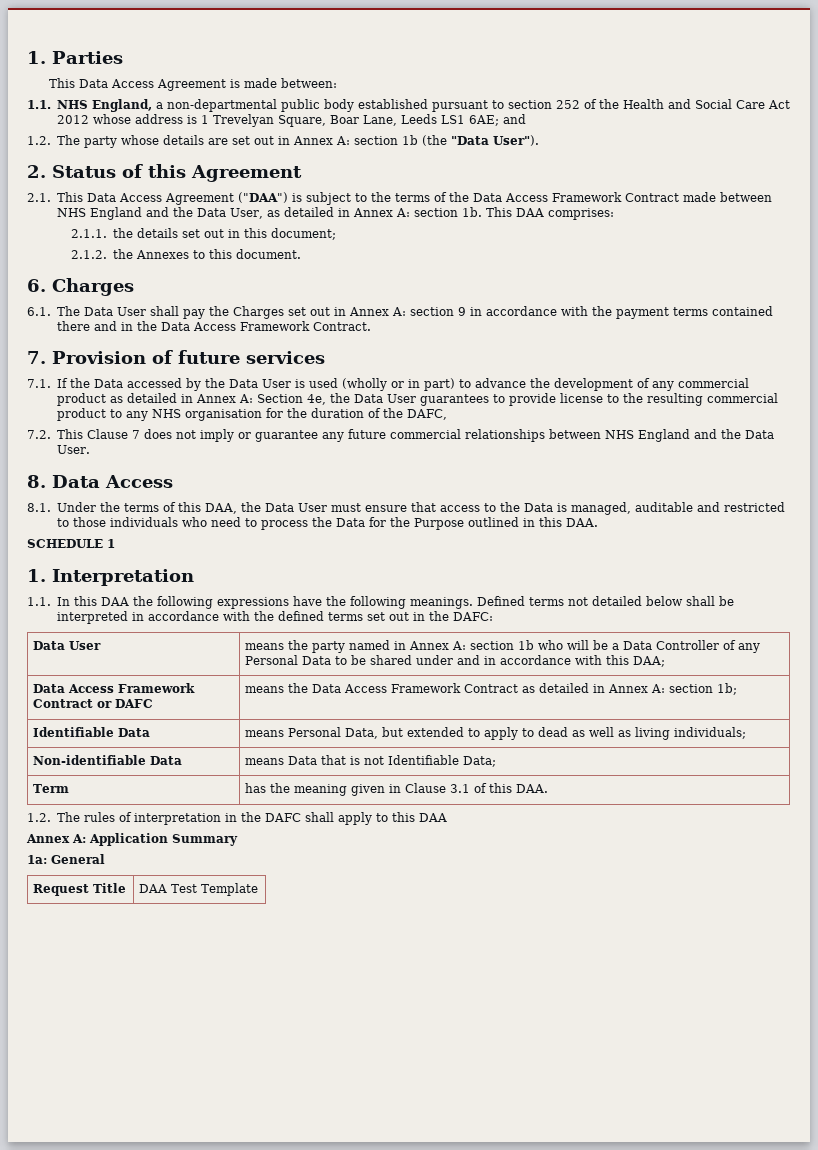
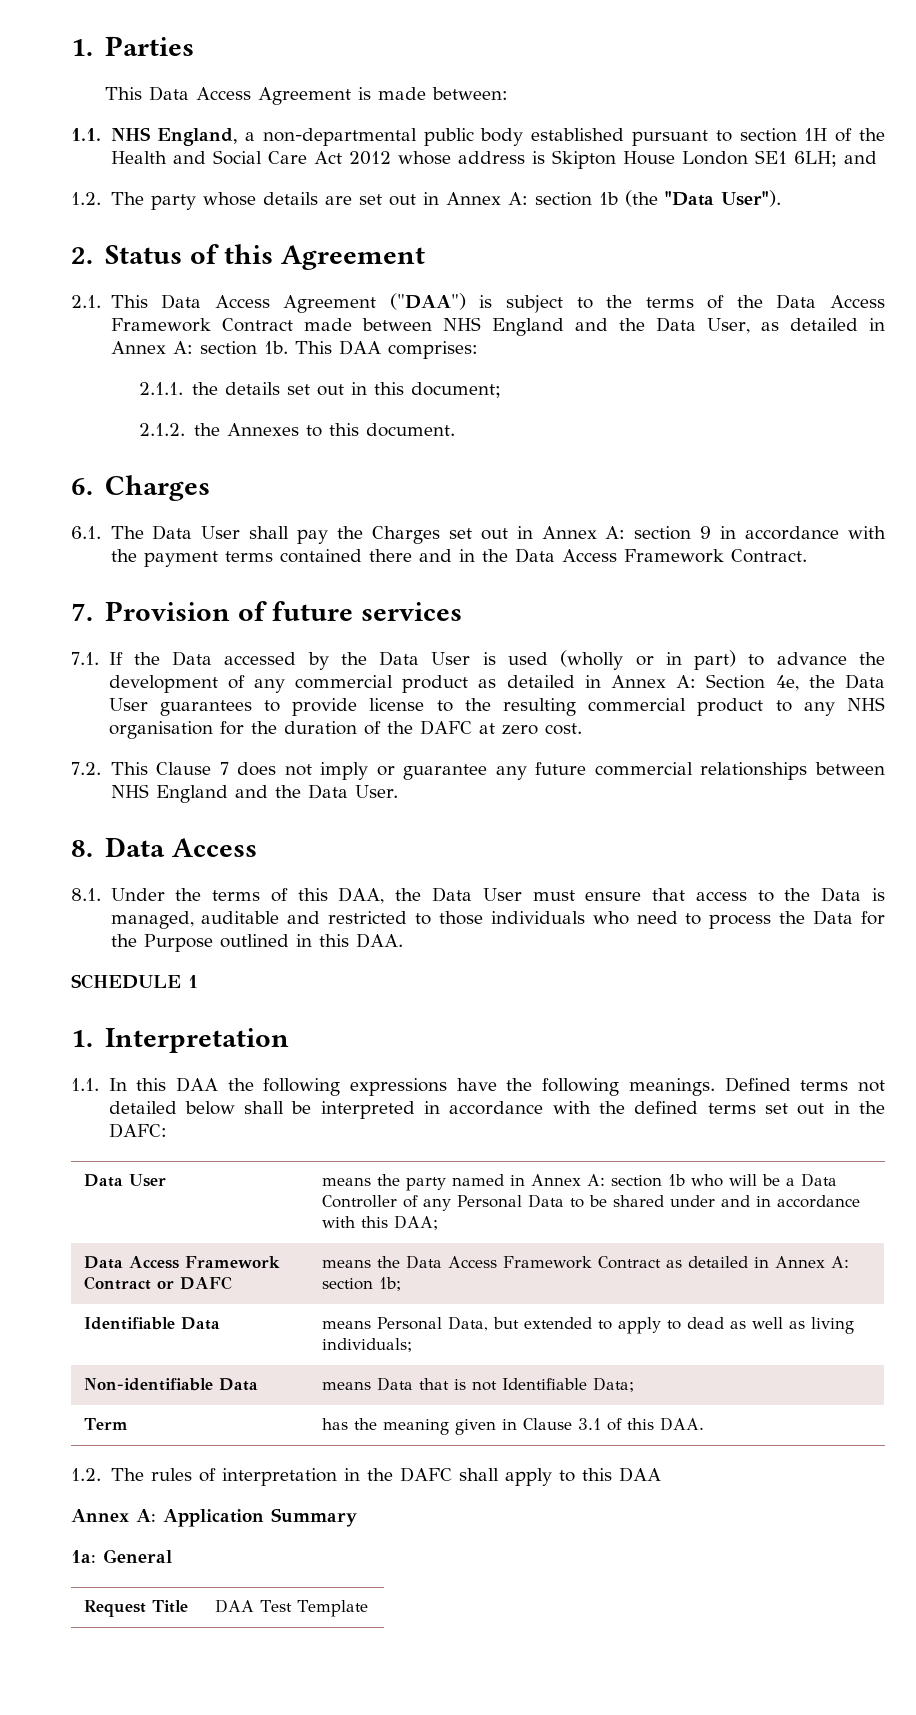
[555,100,580,109] 252 -> [804,128,828,141] 1H
[200,114,499,127] 1 Trevelyan Square, Boar Lane, Leeds LS1 6AE; -> [551,150,837,169] Skipton House London SE1 6LH;
[406,409,447,420] DAFC, -> [419,720,582,735] DAFC at zero cost.

